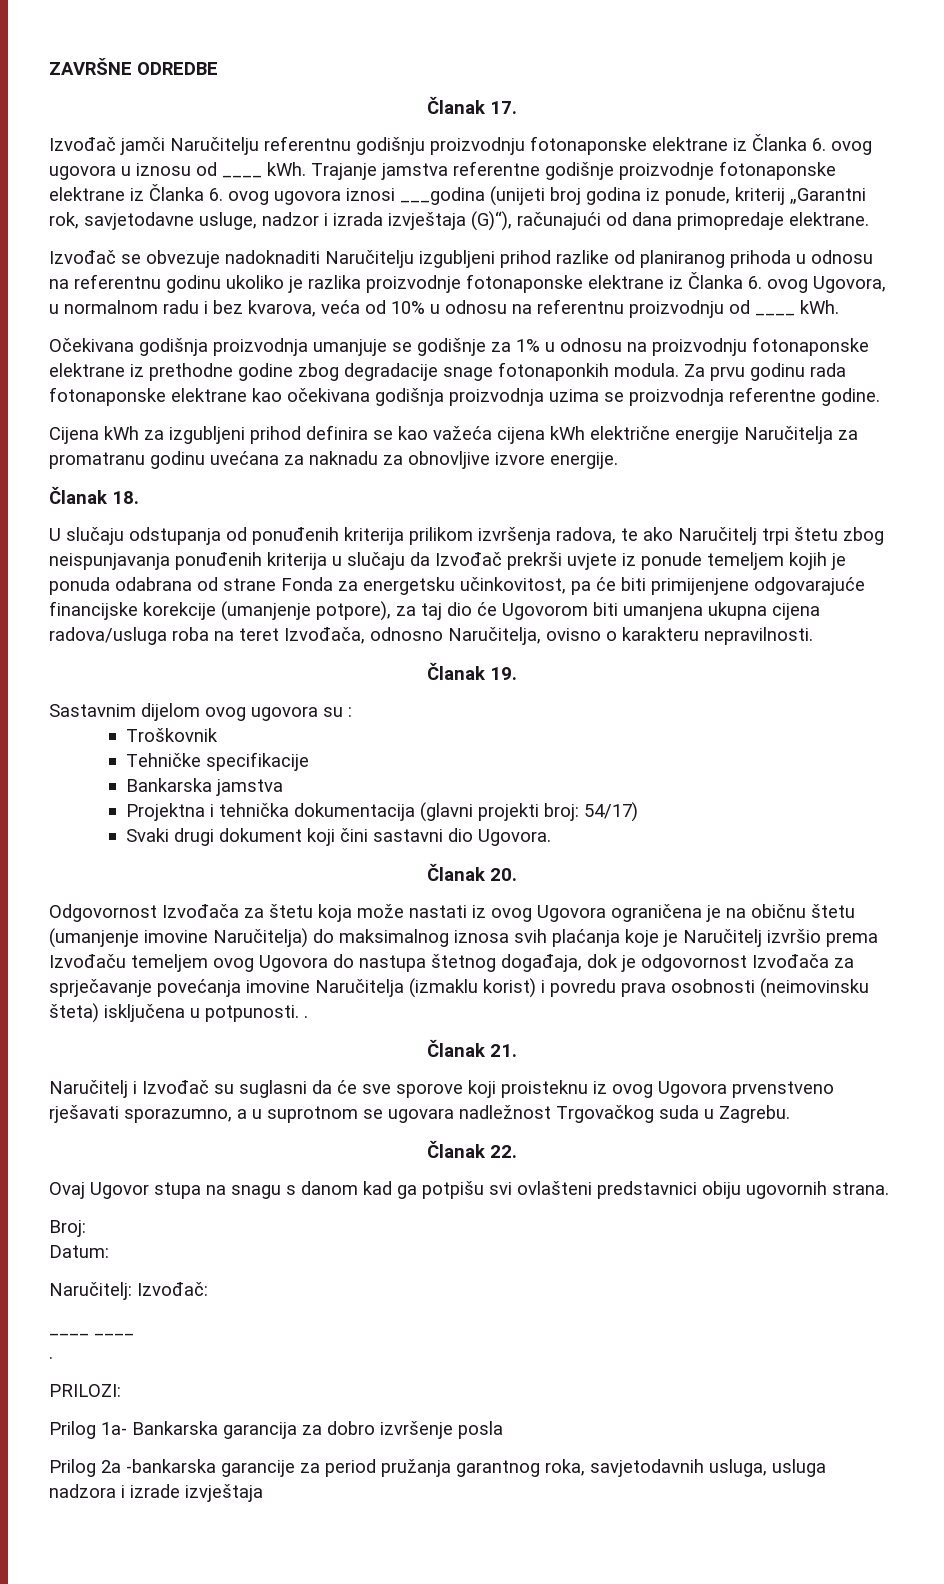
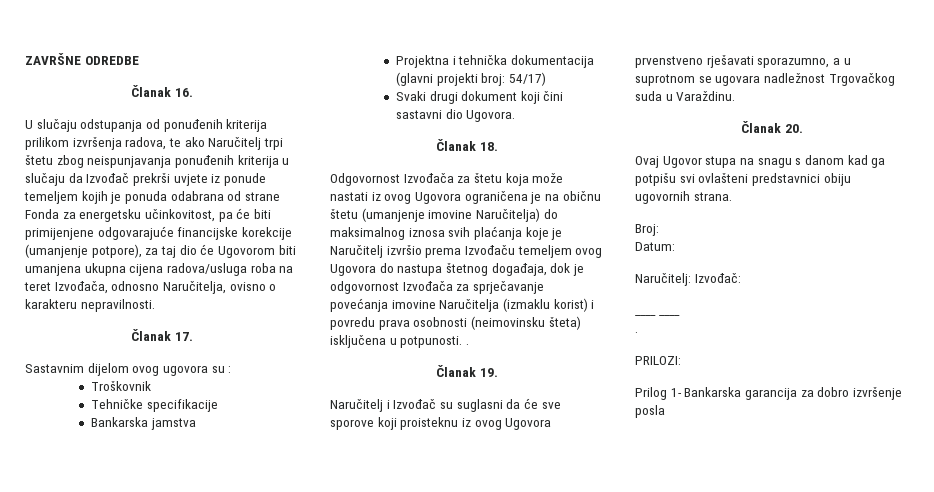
[490,101,517,114] [49,134,872,155] [49,161,836,180] [49,184,866,206] [49,211,869,231] [49,250,873,268] [49,272,886,293] [49,299,839,318] [49,337,869,356] [49,362,846,381] [49,387,880,406] [49,425,858,444] [49,451,618,469] [49,486,139,504] 17. // Izvođač jamči Naručitelju referentnu godišnju proizvodnju fotonaponske elektrane iz Članka 6. ovog ugovora u iznosu od ____ kWh. Trajanje jamstva referentne godišnje proizvodnje fotonaponske elektrane iz Članka 6. ovog ugovora iznosi ___godina (unijeti broj godina iz ponude, kriterij „Garantni rok, savjetodavne usluge, nadzor i izrada izvještaja (G)“), računajući od dana primopredaje elektrane. // Izvođač se obvezuje nadoknaditi Naručitelju izgubljeni prihod razlike od planiranog prihoda u odnosu na referentnu godinu ukoliko je razlika proizvodnje fotonaponske elektrane iz Članka 6. ovog Ugovora, u normalnom radu i bez kvarova, veća od 10% u odnosu na referentnu proizvodnju od ____ kWh. // Očekivana godišnja proizvodnja umanjuje se godišnje za 1% u odnosu na proizvodnju fotonaponske elektrane iz prethodne godine zbog degradacije snage fotonaponkih modula. Za prvu godinu rada fotonaponske elektrane kao očekivana godišnja proizvodnja uzima se proizvodnja referentne godine. // Cijena kWh za izgubljeni prihod definira se kao važeća cijena kWh električne energije Naručitelja za promatranu godinu uvećana za naknadu za obnovljive izvore energije. // Članak 18. -> [174,88,193,97] 16.
[490,667,517,680] 19. -> [174,332,193,341] 17.
[490,868,517,881] 20. -> [479,142,498,151] 18.
[490,1044,517,1057] 21. -> [479,368,498,377] 19.
[719,1105,790,1123] [427,1140,517,1158] Zagrebu. // Članak 22. -> [676,91,736,101] [741,121,803,133] Varaždinu. // Članak 20.
[101,1422,127,1435] 1a- -> [670,388,682,397] 1-
[49,1459,826,1477] [49,1484,263,1502] // Prilog 2a -bankarska garancije za period pružanja garantnog roka, savjetodavnih usluga, usluga nadzora i izrade izvještaja -> (665, 411) none

